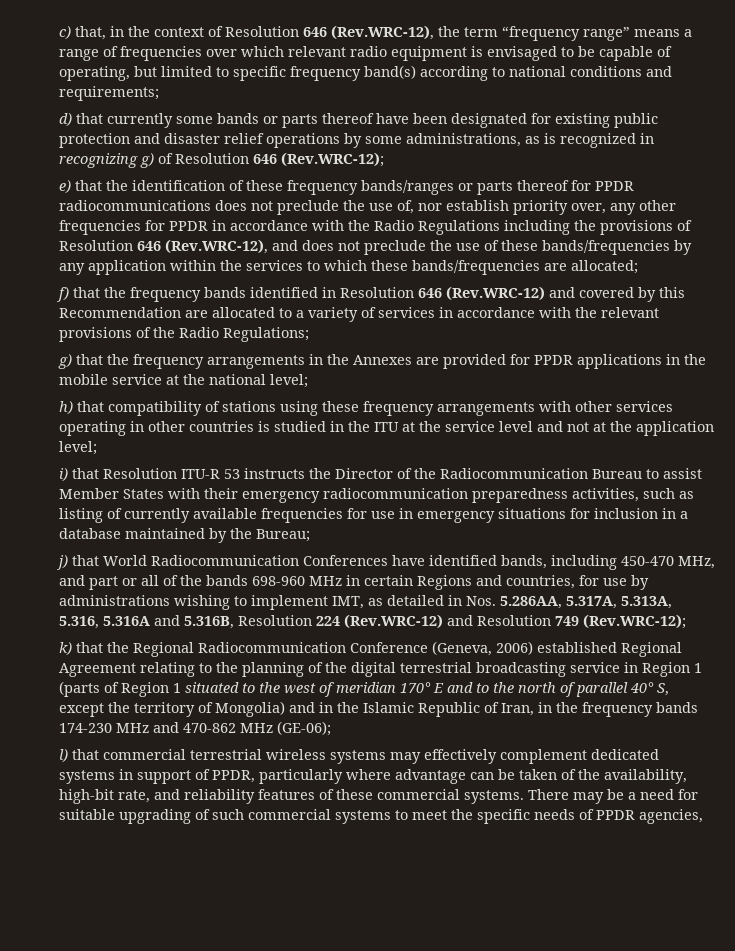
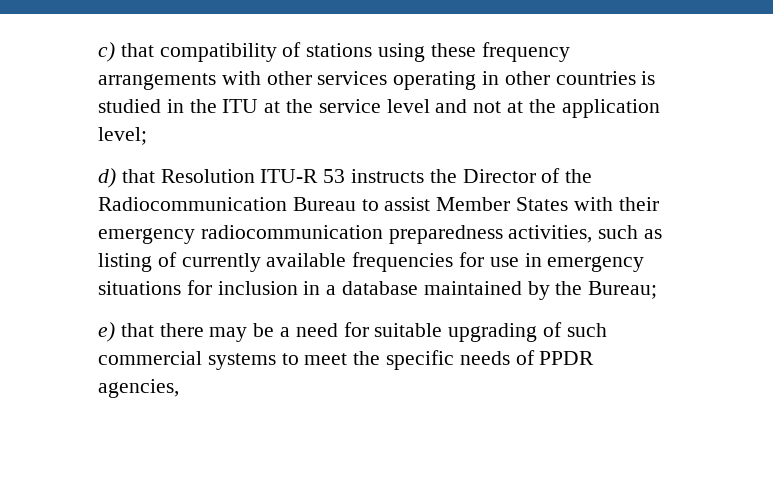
[75,25,692,41] [59,46,672,61] [59,65,672,81] [59,86,159,101] [59,113,658,128] [59,133,654,148] [59,152,384,168] [59,180,634,195] [59,200,676,215] [59,220,692,235] [59,239,692,255] [59,260,638,275] [56,286,685,302] [59,307,659,322] [59,327,309,342] [58,354,706,369] [59,374,308,388] [59,401,73,414] that, in the context of Resolution 646 (Rev.WRC-12), the term “frequency range” means a range of frequencies over which relevant radio equipment is envisaged to be capable of operating, but limited to specific frequency band(s) according to national conditions and requirements; // d) that currently some bands or parts thereof have been designated for existing public protection and disaster relief operations by some administrations, as is recognized in recognizing g) of Resolution 646 (Rev.WRC-12); // e) that the identification of these frequency bands/ranges or parts thereof for PPDR radiocommunications does not preclude the use of, nor establish priority over, any other frequencies for PPDR in accordance with the Radio Regulations including the provisions of Resolution 646 (Rev.WRC-12), and does not preclude the use of these bands/frequencies by any application within the services to which these bands/frequencies are allocated; // f) that the frequency bands identified in Resolution 646 (Rev.WRC-12) and covered by this Recommendation are allocated to a variety of services in accordance with the relevant provisions of the Radio Regulations; // g) that the frequency arrangements in the Annexes are provided for PPDR applications in the mobile service at the national level; // h) -> (115, 52) none
[59,468,68,481] i) -> [98,168,116,188] d)
[56,555,715,570] [59,575,649,590] [59,595,672,610] [59,614,686,629] [59,641,682,657] [59,662,702,677] [59,681,669,697] [59,701,698,717] [59,721,331,736] [59,749,659,764] [59,769,687,784] [59,789,569,804] j) that World Radiocommunication Conferences have identified bands, including 450-470 MHz, and part or all of the bands 698-960 MHz in certain Regions and countries, for use by administrations wishing to implement IMT, as detailed in Nos. 5.286AA, 5.317A, 5.313A, 5.316, 5.316A and 5.316B, Resolution 224 (Rev.WRC-12) and Resolution 749 (Rev.WRC-12); // k) that the Regional Radiocommunication Conference (Geneva, 2006) established Regional Agreement relating to the planning of the digital terrestrial broadcasting service in Region 1 (parts of Region 1 situated to the west of meridian 170° E and to the north of parallel 40° S, except the territory of Mongolia) and in the Islamic Republic of Iran, in the frequency bands 174-230 MHz and 470-862 MHz (GE-06); // l) that commercial terrestrial wireless systems may effectively complement dedicated systems in support of PPDR, particularly where advantage can be taken of the availability, high-bit rate, and reliability features of these commercial systems. There -> [98,322,204,342] e) that there

